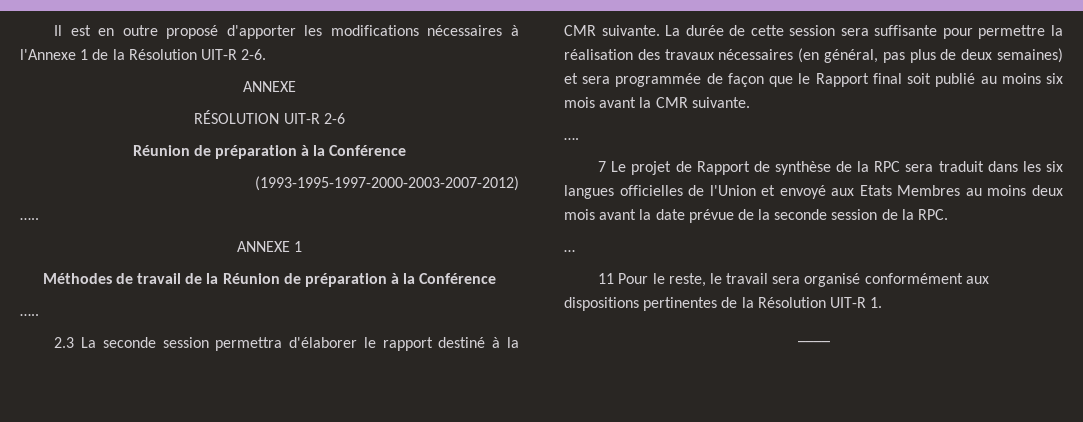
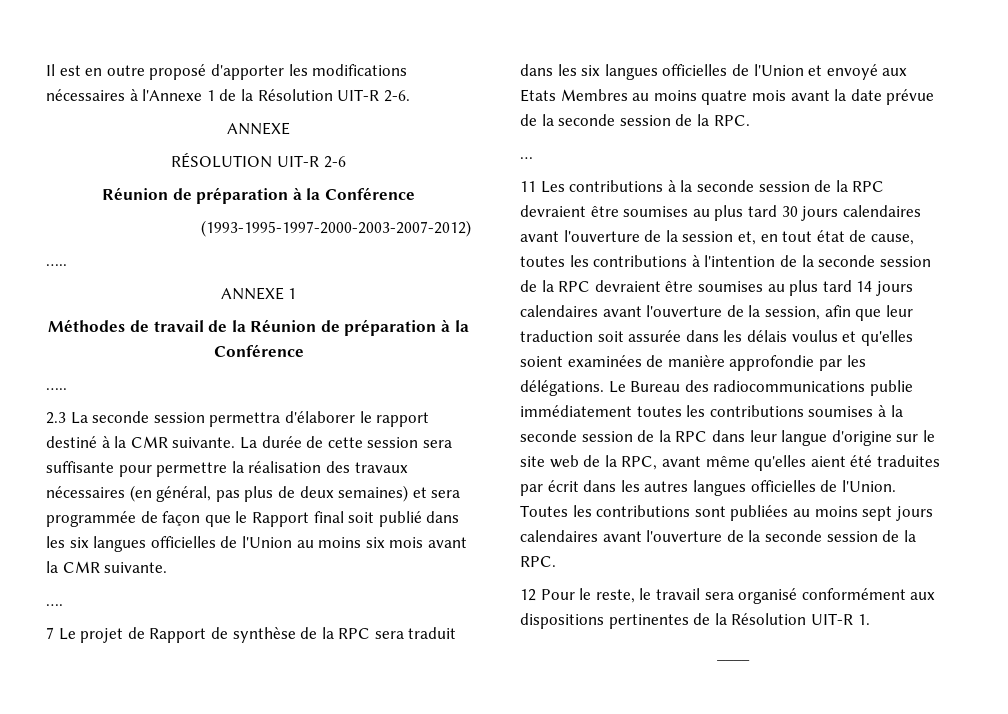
(976, 80) none -> [426,511,460,523] [46,536,292,552] dans les six langues officielles de l'Union
[1032,185,1063,196] deux -> [701,90,748,105] quatre
(615, 278) none -> [540,180,885,193] [520,205,921,221] [520,230,914,245] [520,255,931,267] [520,280,913,296] [520,305,913,321] [520,330,913,346] [520,355,866,371] [520,380,913,396] [520,405,903,417] [520,430,935,446] [520,455,940,471] [520,480,896,496] [520,505,933,521] [520,530,916,542] [520,556,556,567] [520,589,536,601] Les contributions à la seconde session de la RPC devraient être soumises au plus tard 30 jours calendaires avant l'ouverture de la session et, en tout état de cause, toutes les contributions à l'intention de la seconde session de la RPC devraient être soumises au plus tard 14 jours calendaires avant l'ouverture de la session, afin que leur traduction soit assurée dans les délais voulus et qu'elles soient examinées de manière approfondie par les délégations. Le Bureau des radiocommunications publie immédiatement toutes les contributions soumises à la seconde session de la RPC dans leur langue d'origine sur le site web de la RPC, avant même qu'elles aient été traduites par écrit dans les autres langues officielles de l'Union. Toutes les contributions sont publiées au moins sept jours calendaires avant l'ouverture de la seconde session de la RPC. // 12

